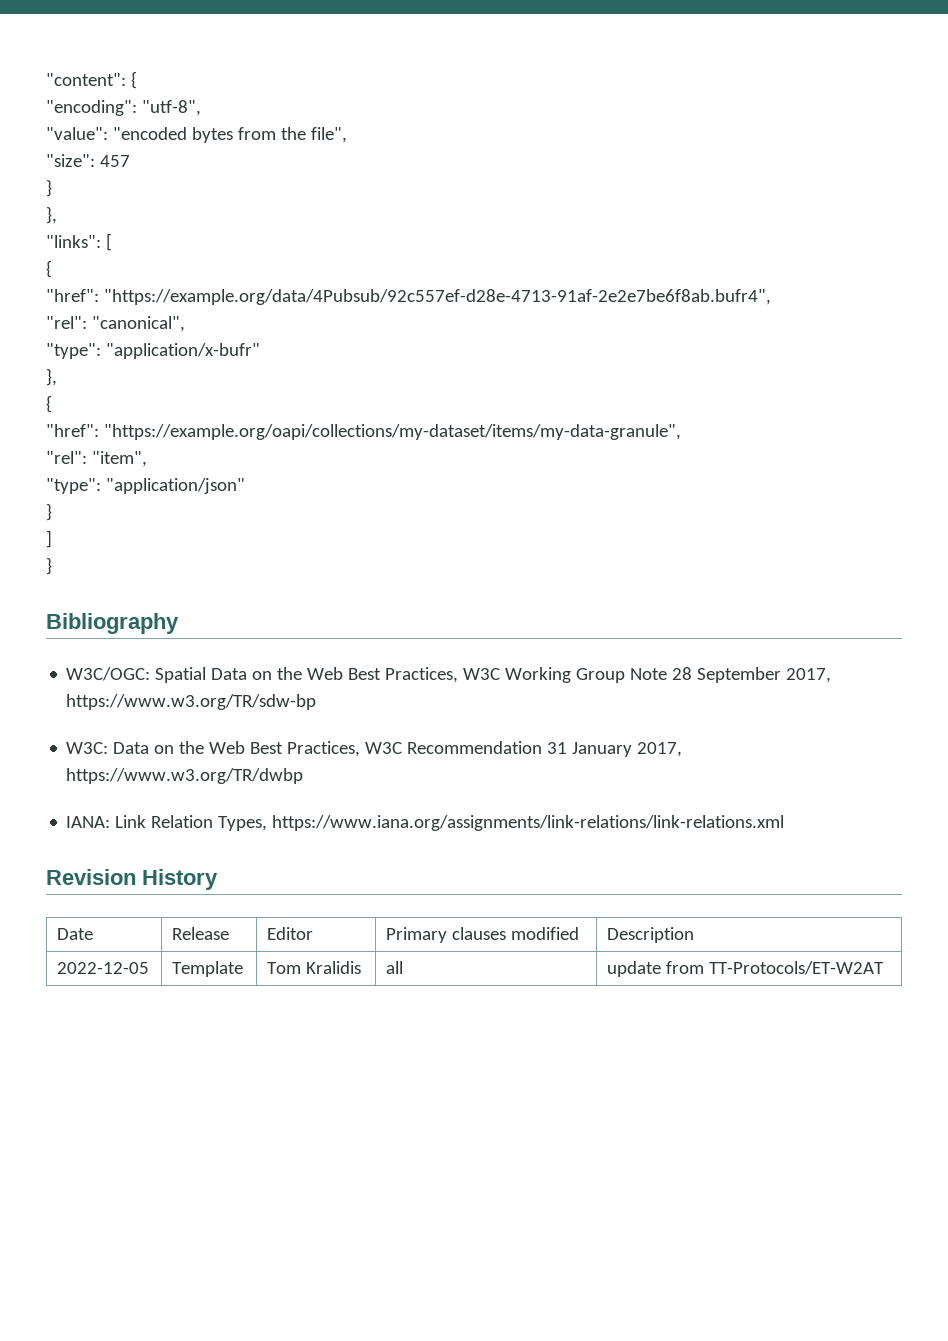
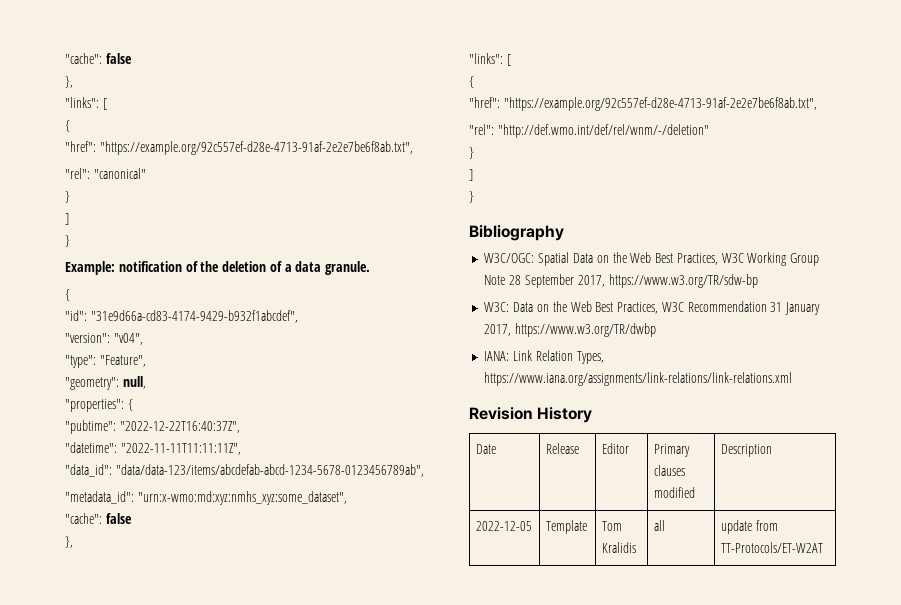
[46,71,137,89] [46,100,201,116] [46,127,347,143] [46,154,130,167] [46,179,52,197] [46,206,57,224] [46,233,112,251] [46,260,52,278] [46,289,771,305] [46,316,185,332] [46,343,260,359] [46,368,57,386] [46,395,52,413] [46,424,681,440] [46,451,147,467] [46,478,245,494] "content": { // "encoding": "utf-8", // "value": "encoded bytes from the file", // "size": 457 // } // }, // "links": [ // { // "href": "https://example.org/data/4Pubsub/92c557ef-d28e-4713-91af-2e2e7be6f8ab.bufr4", // "rel": "canonical", // "type": "application/x-bufr" // }, // { // "href": "https://example.org/oapi/collections/my-dataset/items/my-data-granule", // "rel": "item", // "type": "application/json" -> [65,53,132,64] [65,76,73,88] [65,97,107,110] [65,120,70,132] [65,141,413,155] [65,168,146,179] [65,191,70,203] [65,213,69,225] [65,235,70,247] [65,261,371,275] [65,289,70,301] [65,310,298,323] [65,333,143,345] [65,355,146,368] [65,376,146,390] [65,399,133,412] [65,420,240,434] [65,442,241,455] [65,464,424,477] [65,491,347,505] [65,513,132,524] [65,536,73,548] [469,53,511,66] [469,76,474,88] [469,97,817,111] [469,124,709,138] "cache": false // }, // "links": [ // { // "href": "https://example.org/92c557ef-d28e-4713-91af-2e2e7be6f8ab.txt", // "rel": "canonical" // } // ] // } // Example: notification of the deletion of a data granule. // { // "id": "31e9d66a-cd83-4174-9429-b932f1abcdef", // "version": "v04", // "type": "Feature", // "geometry": null, // "properties": { // "pubtime": "2022-12-22T16:40:37Z", // "datetime": "2022-11-11T11:11:11Z", // "data_id": "data/data-123/items/abcdefab-abcd-1234-5678-0123456789ab", // "metadata_id": "urn:x-wmo:md:xyz:nmhs_xyz:some_dataset", // "cache": false // }, // "links": [ // { // "href": "https://example.org/92c557ef-d28e-4713-91af-2e2e7be6f8ab.txt", // "rel": "http://def.wmo.int/def/rel/wnm/-/deletion"

